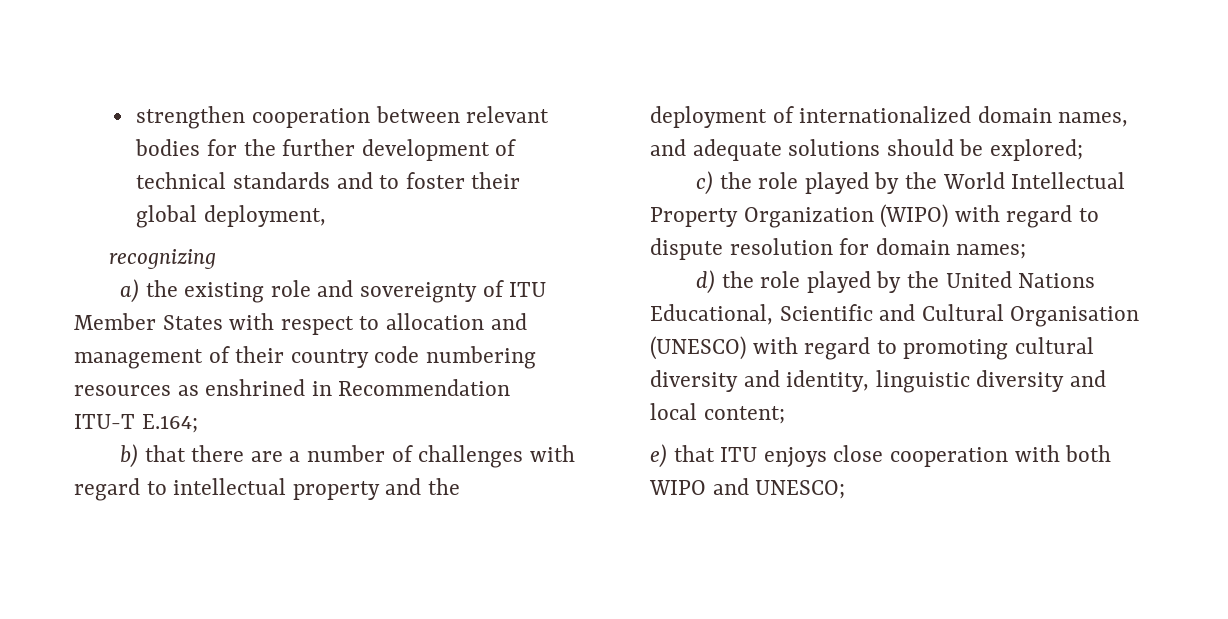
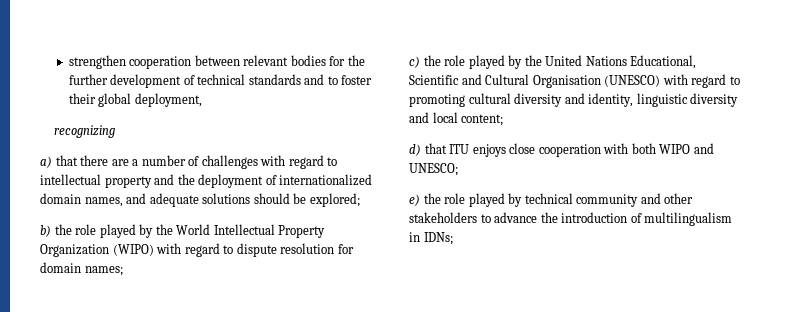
[145,280,547,303] [74,313,527,335] [74,346,537,369] [74,379,511,396] [74,414,198,433] [119,444,138,468] the existing role and sovereignty of ITU Member States with respect to allocation and management of their country code numbering resources as enshrined in Recommendation ITU-T E.164; // b) -> (52, 162) none
[695,171,713,195] c) -> [40,225,51,237] b)
[695,270,715,294] d) -> [409,56,420,68] c)
[650,444,667,468] e) -> [409,144,421,156] d)
(846, 489) none -> [409,193,694,207] [409,212,733,226] [409,232,453,245] // e) the role played by technical community and other stakeholders to advance the introduction of multilingualism in IDNs;

